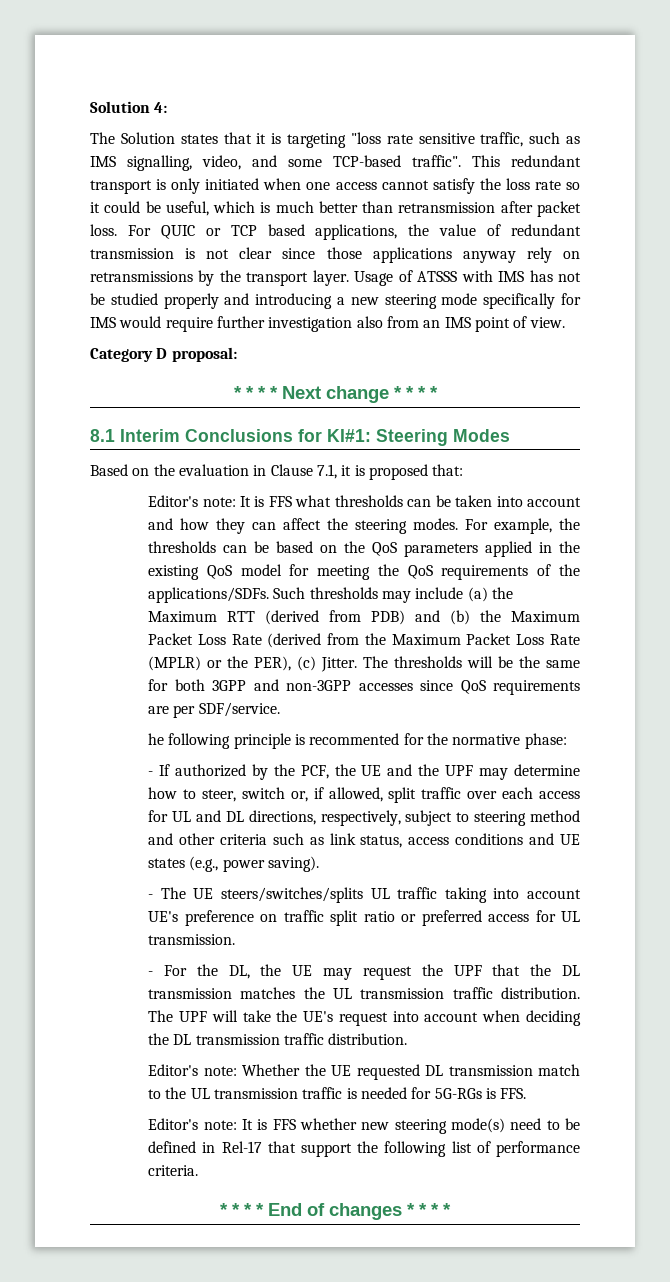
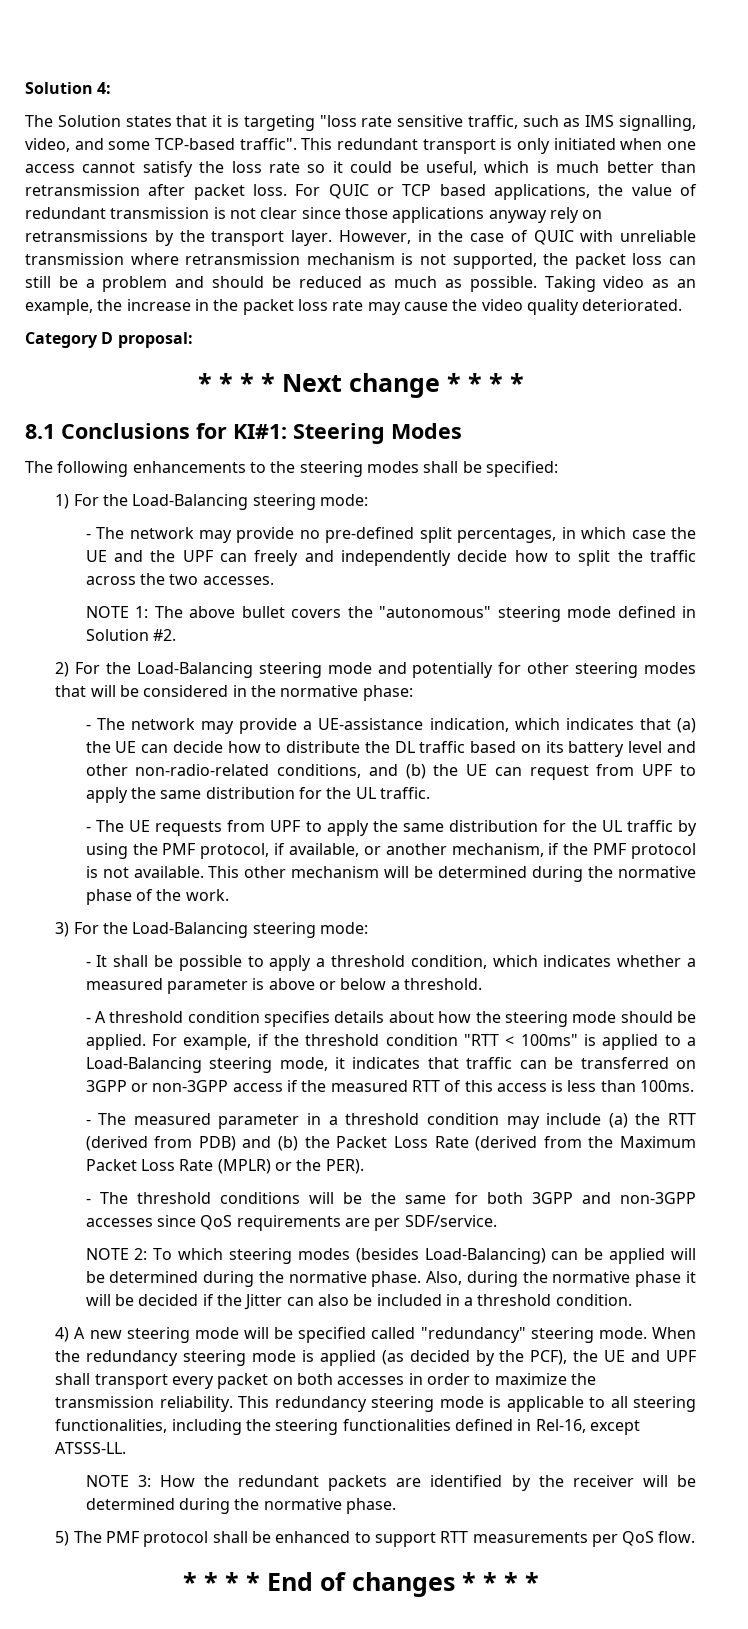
[354,270,581,286] [90,293,581,309] [90,316,565,332] Usage of ATSSS with IMS has not be studied properly and introducing a new steering mode specifically for IMS would require further investigation also from an IMS point of view. -> [338,230,696,245] [25,253,697,269] [25,276,696,292] [25,299,683,315] However, in the case of QUIC with unreliable transmission where retransmission mechanism is not supported, the packet loss can still be a problem and should be reduced as much as possible. Taking video as an example, the increase in the packet loss rate may cause the video quality deteriorated.
[120,429,180,442] Interim -> (55, 431) none
[90,464,464,480] [148,495,581,507] [148,518,580,534] [148,541,580,557] [148,564,580,580] [148,587,378,603] Based on the evaluation in Clause 7.1, it is proposed that: // Editor's note: It is FFS what thresholds can be taken into account and how they can affect the steering modes. For example, the thresholds can be based on the QoS parameters applied in the existing QoS model for meeting the QoS requirements of the applications/SDFs. Such thresholds -> [25,461,558,477] [55,494,368,510] [85,527,696,543] [85,550,696,566] [85,573,274,585] [85,606,696,622] [85,629,176,641] [55,662,696,678] [55,685,413,701] [85,718,696,734] [85,741,697,757] [85,764,697,780] [85,787,430,803] [85,820,698,836] [85,843,696,859] [85,866,696,882] [85,889,229,905] [55,922,368,938] [85,955,696,971] [85,978,482,994] [85,1011,696,1027] [85,1034,696,1050] [85,1057,697,1073] [85,1080,695,1092] [85,1113,499,1129] The following enhancements to the steering modes shall be specified: // 1) For the Load-Balancing steering mode: // - The network may provide no pre-defined split percentages, in which case the UE and the UPF can freely and independently decide how to split the traffic across the two accesses. // NOTE 1: The above bullet covers the "autonomous" steering mode defined in Solution #2. // 2) For the Load-Balancing steering mode and potentially for other steering modes that will be considered in the normative phase: // - The network may provide a UE-assistance indication, which indicates that (a) the UE can decide how to distribute the DL traffic based on its battery level and other non-radio-related conditions, and (b) the UE can request from UPF to apply the same distribution for the UL traffic. // - The UE requests from UPF to apply the same distribution for the UL traffic by using the PMF protocol, if available, or another mechanism, if the PMF protocol is not available. This other mechanism will be determined during the normative phase of the work. // 3) For the Load-Balancing steering mode: // - It shall be possible to apply a threshold condition, which indicates whether a measured parameter is above or below a threshold. // - A threshold condition specifies details about how the steering mode should be applied. For example, if the threshold condition "RTT < 100ms" is applied to a Load-Balancing steering mode, it indicates that traffic can be transferred on 3GPP or non-3GPP access if the measured RTT of this access is less than 100ms. // - The measured parameter in a threshold condition
[148,611,218,622] Maximum -> (661, 1119) none
[511,611,580,622] Maximum -> (330, 1142) none
[254,656,463,672] PER), (c) Jitter. The thresholds -> [325,1159,364,1174] [85,1192,300,1204] PER). // - The threshold conditions
[148,733,567,749] [148,764,580,780] [148,787,580,803] [148,810,580,826] [148,833,580,848] [148,856,320,872] [148,887,581,903] [148,910,580,926] [148,934,236,945] [148,964,580,980] [148,987,581,999] [148,1010,581,1026] [148,1033,408,1045] [148,1064,580,1080] [148,1087,527,1099] [148,1118,581,1134] [148,1141,581,1157] [148,1165,199,1176] he following principle is recommented for the normative phase: // - If authorized by the PCF, the UE and the UPF may determine how to steer, switch or, if allowed, split traffic over each access for UL and DL directions, respectively, subject to steering method and other criteria such as link status, access conditions and UE states (e.g., power saving). // - The UE steers/switches/splits UL traffic taking into account UE's preference on traffic split ratio or preferred access for UL transmission. // - For the DL, the UE may request the UPF that the DL transmission matches the UL transmission traffic distribution. The UPF will take the UE's request into account when deciding the DL transmission traffic distribution. // Editor's note: Whether the UE requested DL transmission match to the UL transmission traffic is needed for 5G-RGs is FFS. // Editor's note: It is FFS whether new steering mode(s) need to be defined in Rel-17 that support the following list of performance criteria. -> [85,1248,696,1264] [85,1271,697,1287] [85,1294,632,1310] [55,1327,696,1343] [55,1350,696,1366] [55,1373,596,1389] [55,1396,696,1412] [55,1419,640,1435] [55,1442,127,1454] [85,1475,696,1491] [85,1498,396,1514] [55,1531,696,1547] NOTE 2: To which steering modes (besides Load-Balancing) can be applied will be determined during the normative phase. Also, during the normative phase it will be decided if the Jitter can also be included in a threshold condition. // 4) A new steering mode will be specified called "redundancy" steering mode. When the redundancy steering mode is applied (as decided by the PCF), the UE and UPF shall transport every packet on both accesses in order to maximize the transmission reliability. This redundancy steering mode is applicable to all steering functionalities, including the steering functionalities defined in Rel-16, except ATSSS-LL. // NOTE 3: How the redundant packets are identified by the receiver will be determined during the normative phase. // 5) The PMF protocol shall be enhanced to support RTT measurements per QoS flow.

